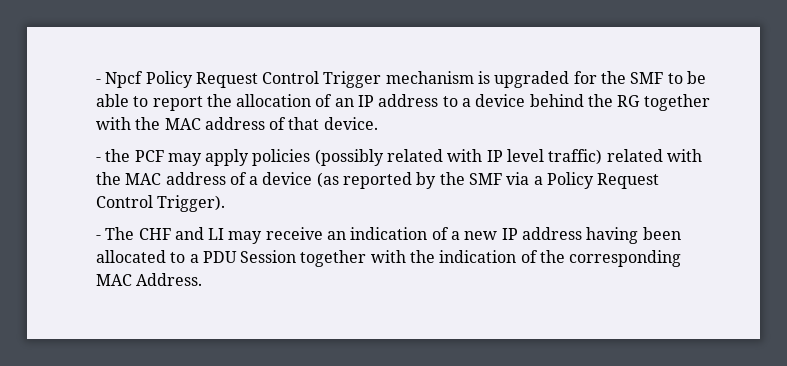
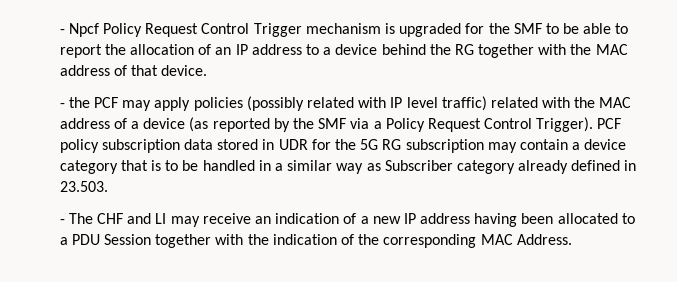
(226, 203) none -> [597,118,622,129] [59,139,627,153] [59,160,637,174] [59,181,108,192] PCF policy subscription data stored in UDR for the 5G RG subscription may contain a device category that is to be handled in a similar way as Subscriber category already defined in 23.503.

